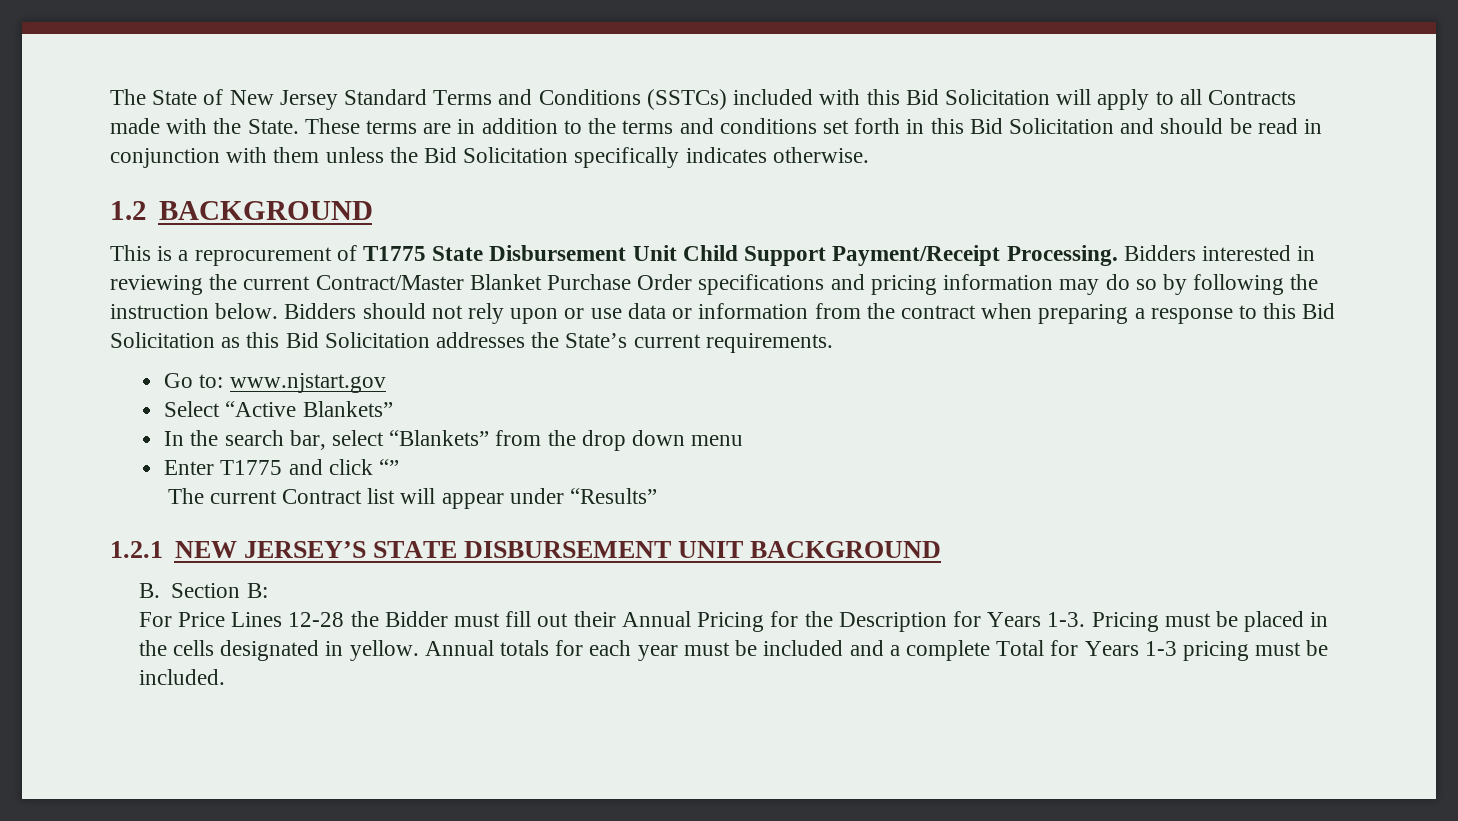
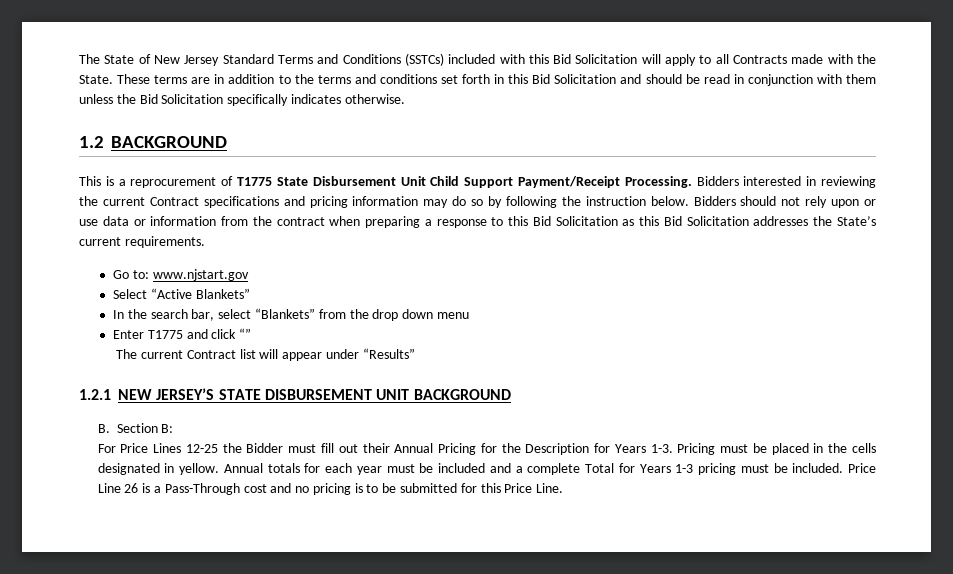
[315,274,693,290] Contract/Master Blanket Purchase Order -> [149,197,199,206] Contract
[288,612,345,627] 12-28 -> [185,444,218,453] 12-25
(225, 677) none -> [848,463,876,473] [97,483,564,495] Price Line 26 is a Pass-Through cost and no pricing is to be submitted for this Price Line.

